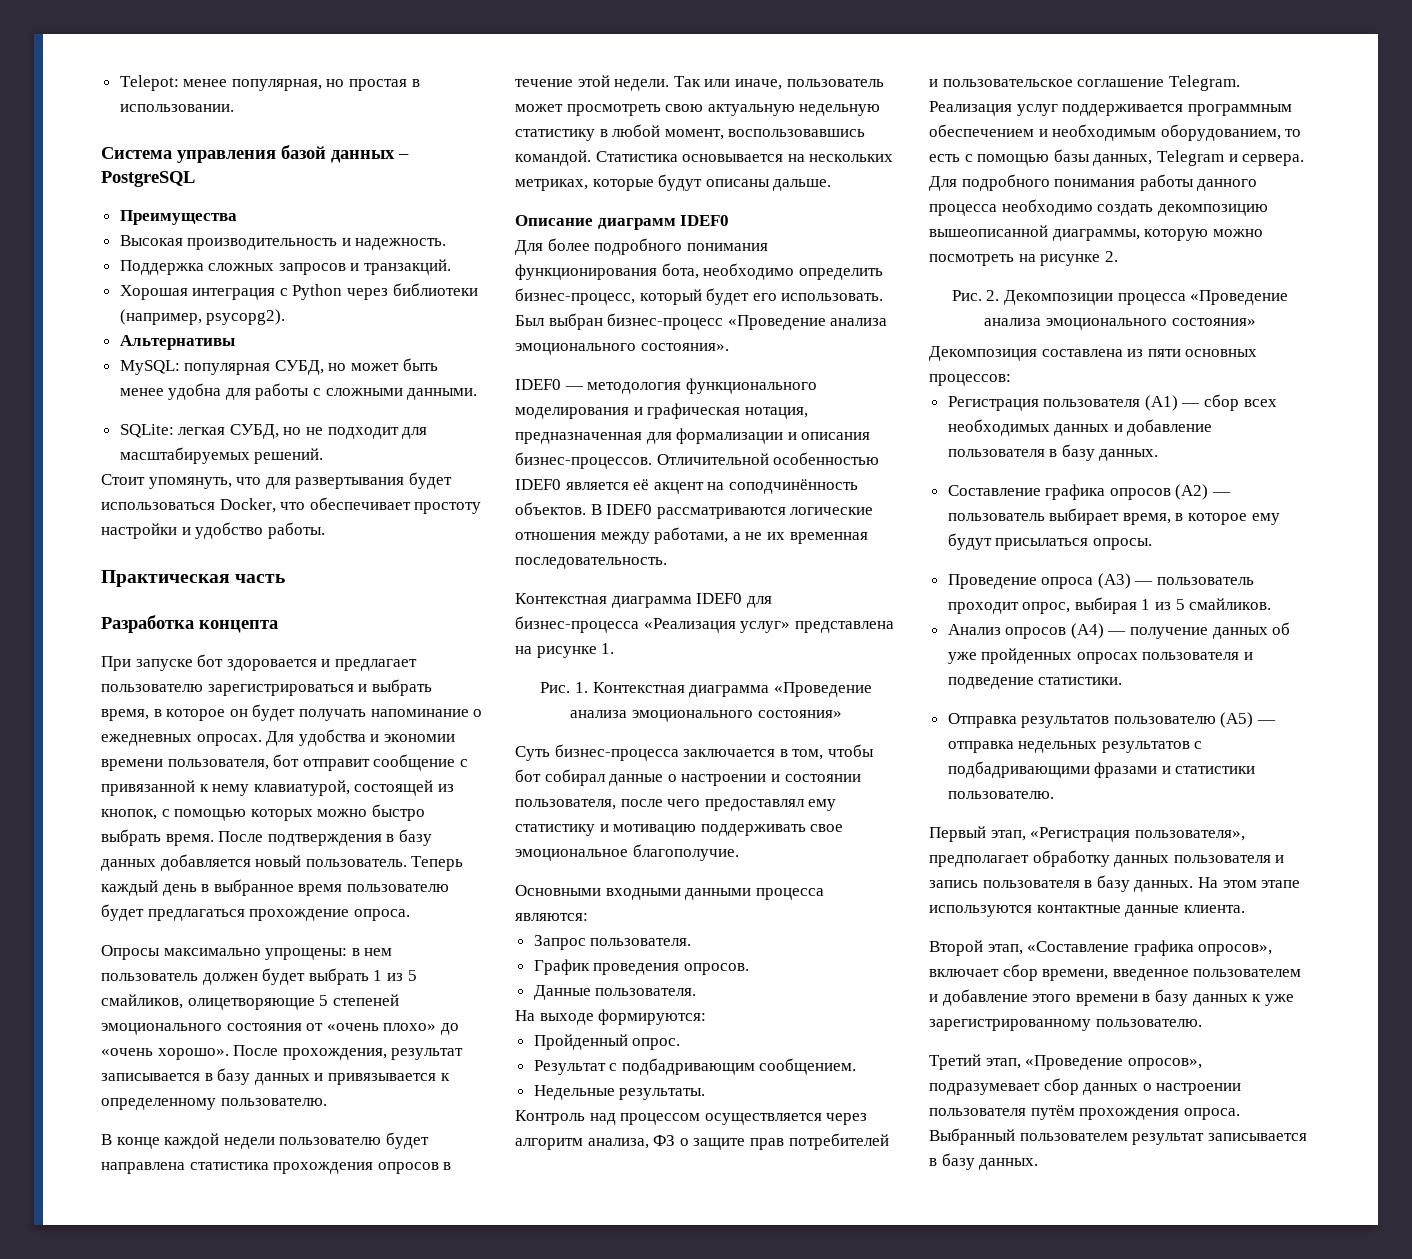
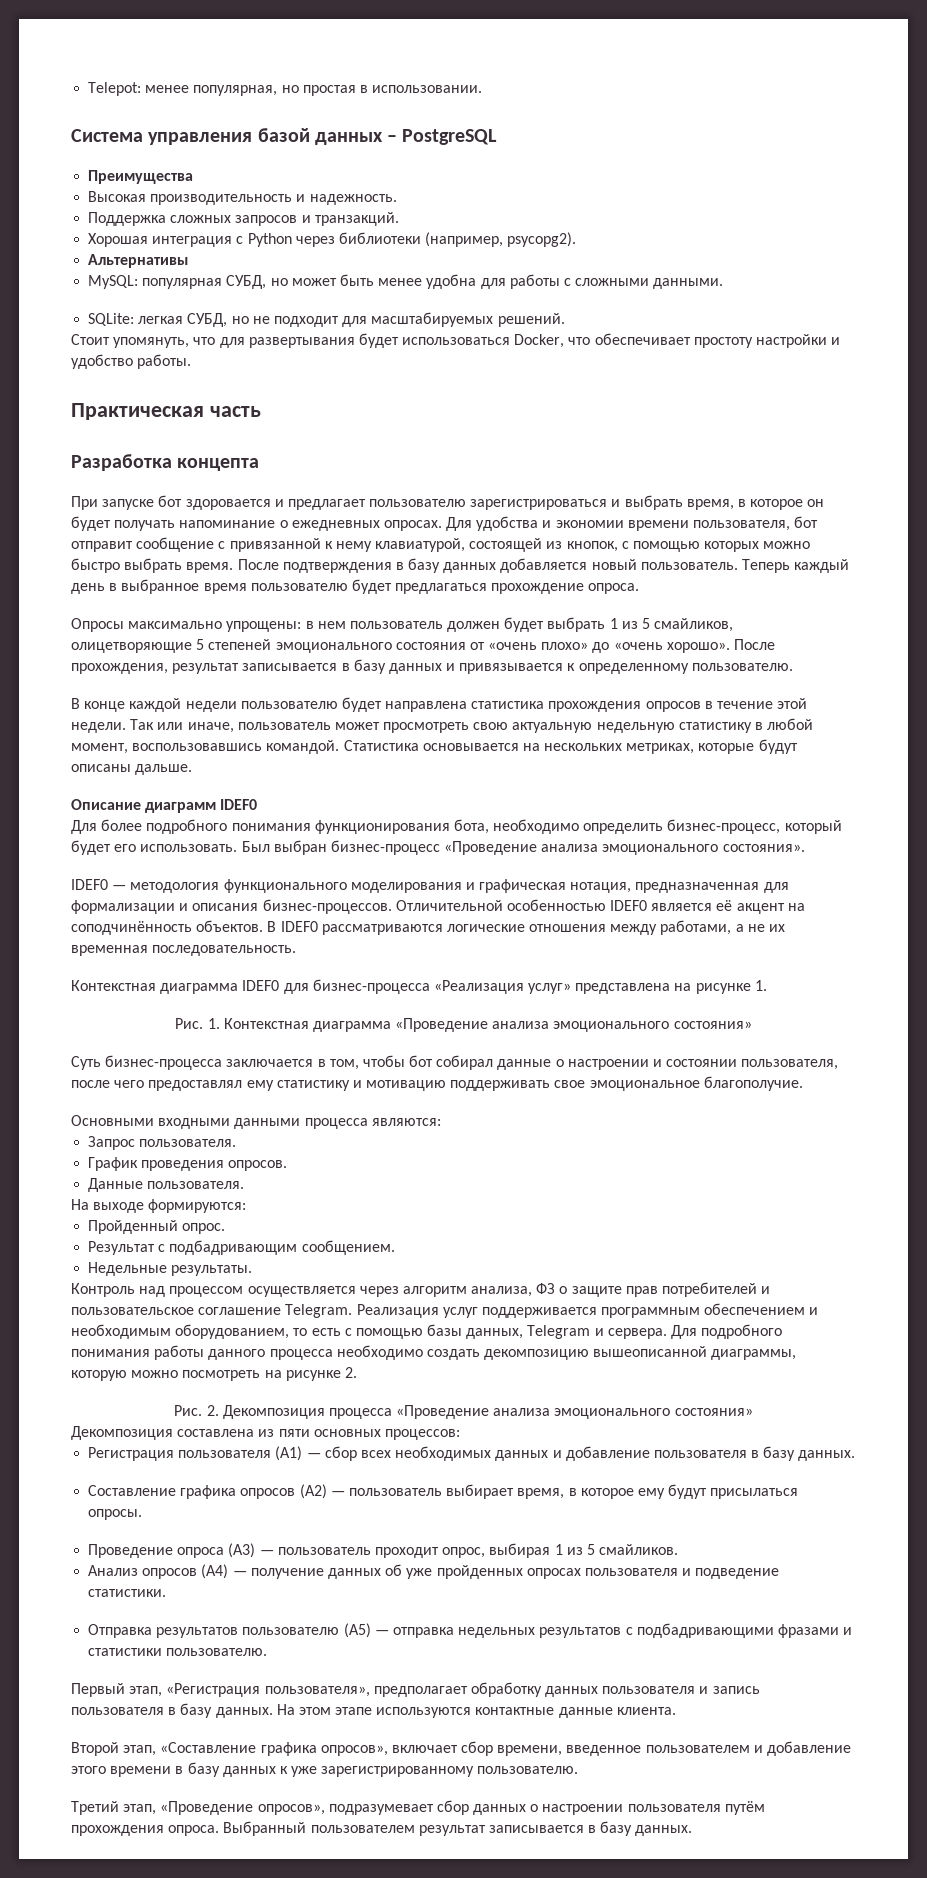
[1004,290,1113,305] Декомпозиции -> [222,1405,325,1419] Декомпозиция

